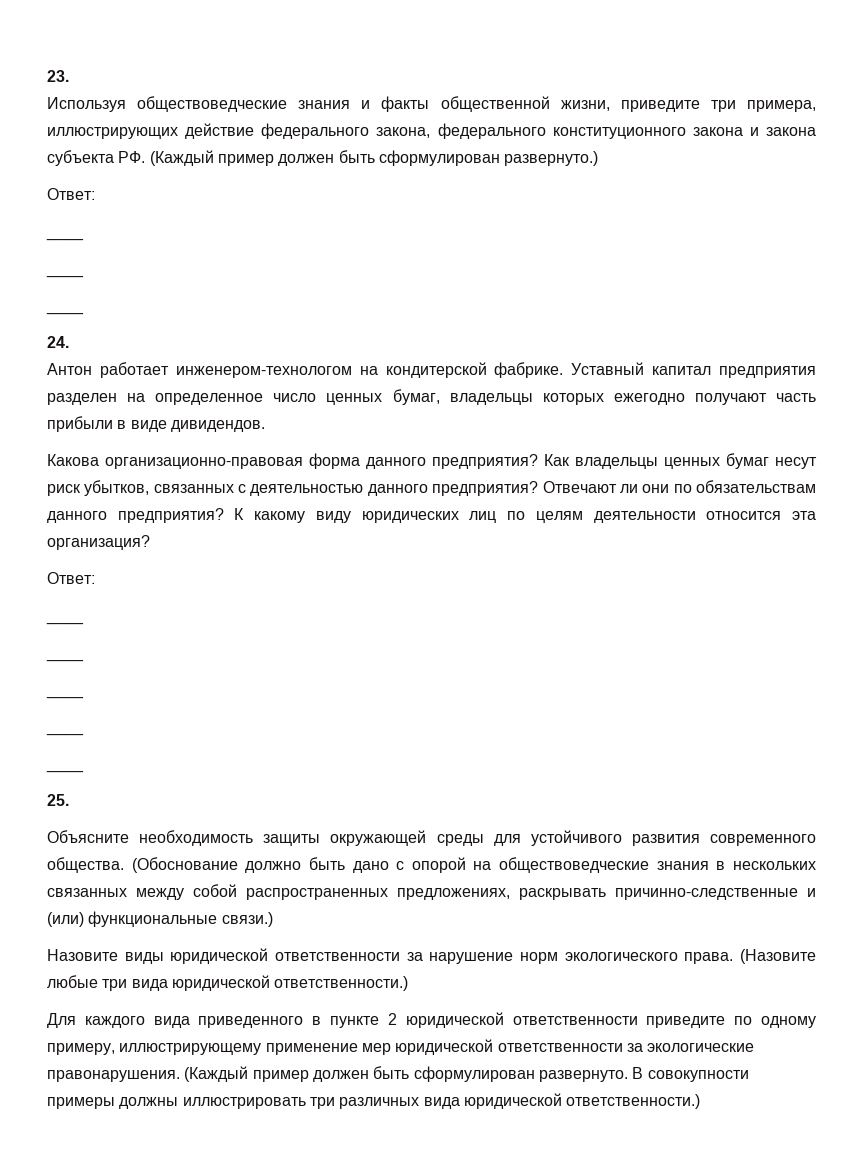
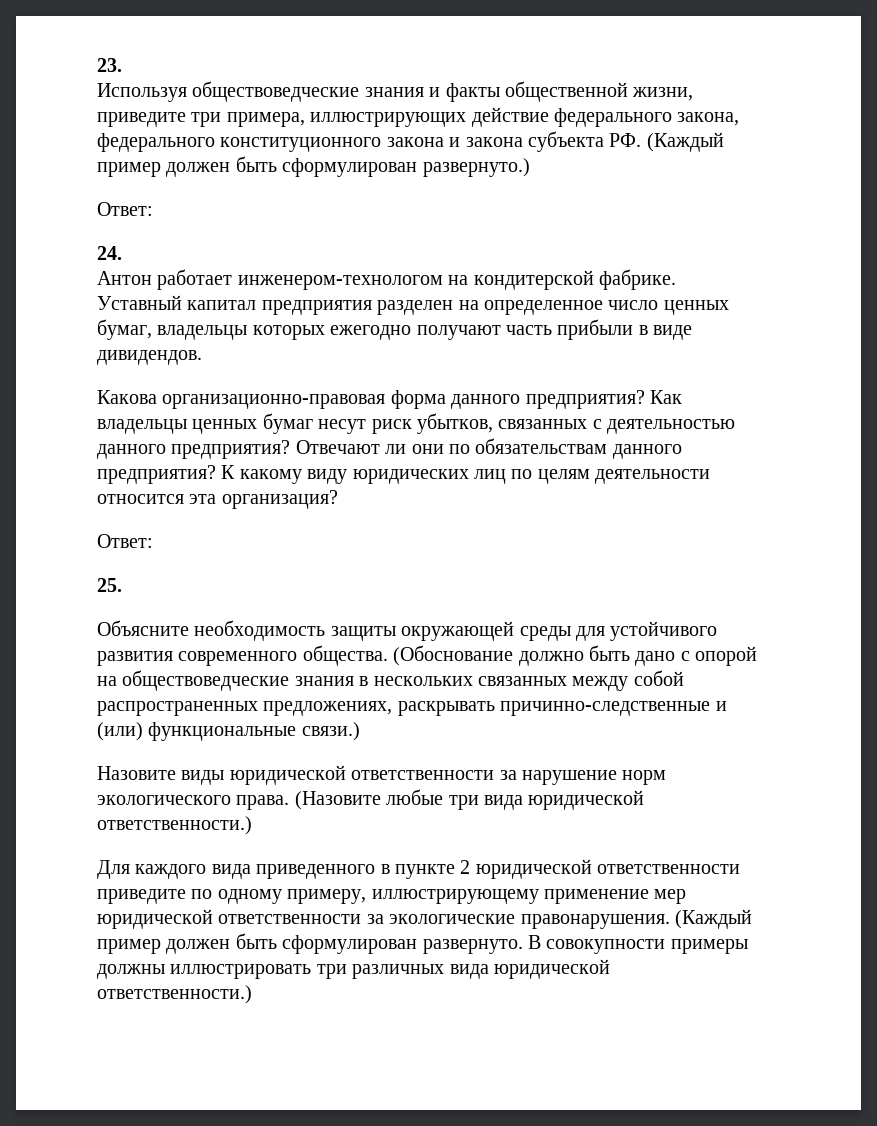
[46,237,84,241] [46,274,84,278] [46,311,84,315] // ____ // ____ // ____ -> (153, 209) none
[46,621,84,625] [46,658,84,662] [46,695,84,699] [46,732,84,736] [46,769,84,773] // ____ // ____ // ____ // ____ // ____ -> (153, 541) none

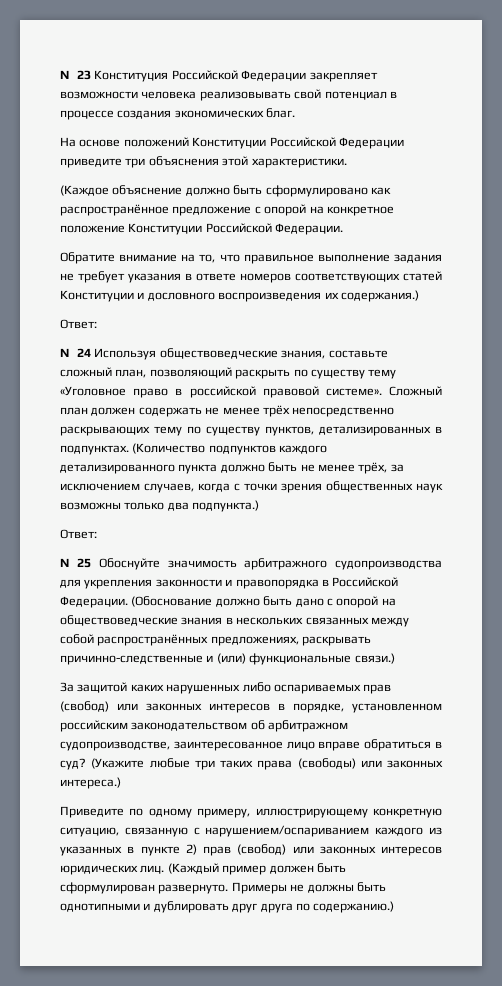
[97,58,122,72] [97,81,694,102] [97,107,740,127] [97,131,724,152] [97,156,530,177] [97,202,153,216] [97,246,122,260] [97,269,676,290] [97,295,729,315] [97,319,693,340] [97,350,202,365] [97,390,682,409] [97,413,736,434] [97,438,682,459] [97,465,711,484] [97,490,338,509] [97,534,153,548] [97,578,122,592] [97,620,718,641] [97,645,388,666] 23. // Используя обществоведческие знания и факты общественной жизни, приведите три примера, иллюстрирующих действие федерального закона, федерального конституционного закона и закона субъекта РФ. (Каждый пример должен быть сформулирован развернуто.) // Ответ: // 24. // Антон работает инженером-технологом на кондитерской фабрике. Уставный капитал предприятия разделен на определенное число ценных бумаг, владельцы которых ежегодно получают часть прибыли в виде дивидендов. // Какова организационно-правовая форма данного предприятия? Как владельцы ценных бумаг несут риск убытков, связанных с деятельностью данного предприятия? Отвечают ли они по обязательствам данного предприятия? К какому виду юридических лиц по целям деятельности относится эта организация? // Ответ: // 25. // Объясните необходимость защиты окружающей среды для устойчивого развития современного общества. -> [60,70,378,82] [60,89,397,101] [60,108,296,120] [60,137,404,149] [60,156,347,168] [60,185,391,197] [60,204,394,216] [60,223,344,235] [60,252,442,264] [60,271,442,283] [60,290,419,302] [60,319,97,329] [60,348,388,360] [60,367,397,379] [60,386,442,398] [60,405,395,417] [60,426,442,436] [60,443,328,455] [60,462,404,474] [60,481,443,493] [60,500,260,512] [60,529,97,539] [60,558,442,570] [60,577,399,589] [60,596,128,608] №23 Конституция Российской Федерации закрепляет возможности человека реализовывать свой потенциал в процессе создания экономических благ. // На основе положений Конституции Российской Федерации приведите три объяснения этой характеристики. // (Каждое объяснение должно быть сформулировано как распространённое предложение с опорой на конкретное положение Конституции Российской Федерации. // Обратите внимание на то, что правильное выполнение задания не требует указания в ответе номеров соответствующих статей Конституции и дословного воспроизведения их содержания.) // Ответ: // №24 Используя обществоведческие знания, составьте сложный план, позволяющий раскрыть по существу тему «Уголовное право в российской правовой системе». Сложный план должен содержать не менее трёх непосредственно раскрывающих тему по существу пунктов, детализированных в подпунктах. (Количество подпунктов каждого детализированного пункта должно быть не менее трёх, за исключением случаев, когда с точки зрения общественных наук возможны только два подпункта.) // Ответ: // №25 Обоснуйте значимость арбитражного судопроизводства для укрепления законности и правопорядка в Российской Федерации.
[97,701,258,716] распространенных -> [97,634,209,646] распространённых
[97,765,667,785] [97,789,645,810] [97,816,252,835] [97,859,741,879] [97,889,687,904] [97,909,670,929] Назовите виды юридической ответственности за нарушение норм экологического права. (Назовите любые три вида юридической ответственности.) // Для каждого вида приведенного в пункте 2 юридической ответственности приведите по одному примеру, иллюстрирующему применение мер юридической ответственности за экологические правонарушения. -> [60,682,392,694] [60,701,442,713] [60,720,349,732] [60,739,443,751] [60,758,443,770] [60,777,121,789] [60,806,442,818] [60,825,442,837] [60,844,442,856] [60,865,165,875] За защитой каких нарушенных либо оспариваемых прав (свобод) или законных интересов в порядке, установленном российским законодательством об арбитражном судопроизводстве, заинтересованное лицо вправе обратиться в суд? (Укажите любые три таких права (свободы) или законных интереса.) // Приведите по одному примеру, иллюстрирующему конкретную ситуацию, связанную с нарушением/оспариванием каждого из указанных в пункте 2) прав (свобод) или законных интересов юридических лиц.
[528,935,748,954] [97,959,610,979] [97,985,252,1004] В совокупности примеры должны иллюстрировать три различных вида юридической ответственности.) -> [231,882,386,894] [60,901,395,913] Примеры не должны быть однотипными и дублировать друг друга по содержанию.)

